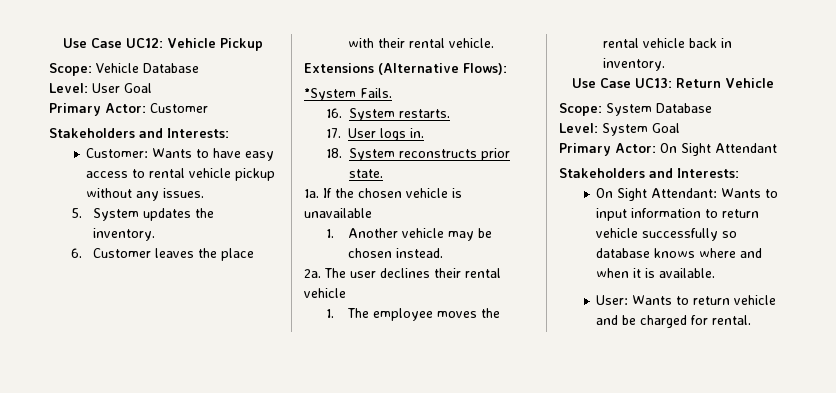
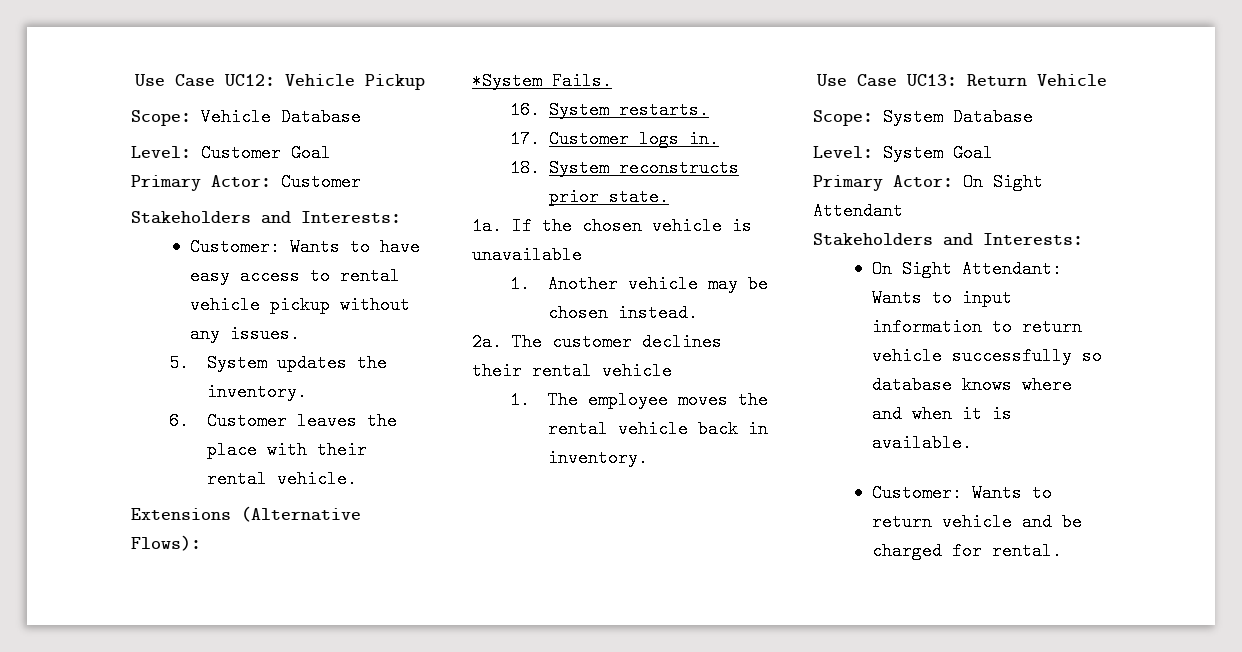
[92,83,120,93] User -> [201,144,281,162] Customer
[347,128,376,138] User -> [549,130,630,148] Customer
[350,271,376,278] user -> [552,333,632,351] customer
[596,295,629,305] User: -> [871,484,962,502] Customer:

